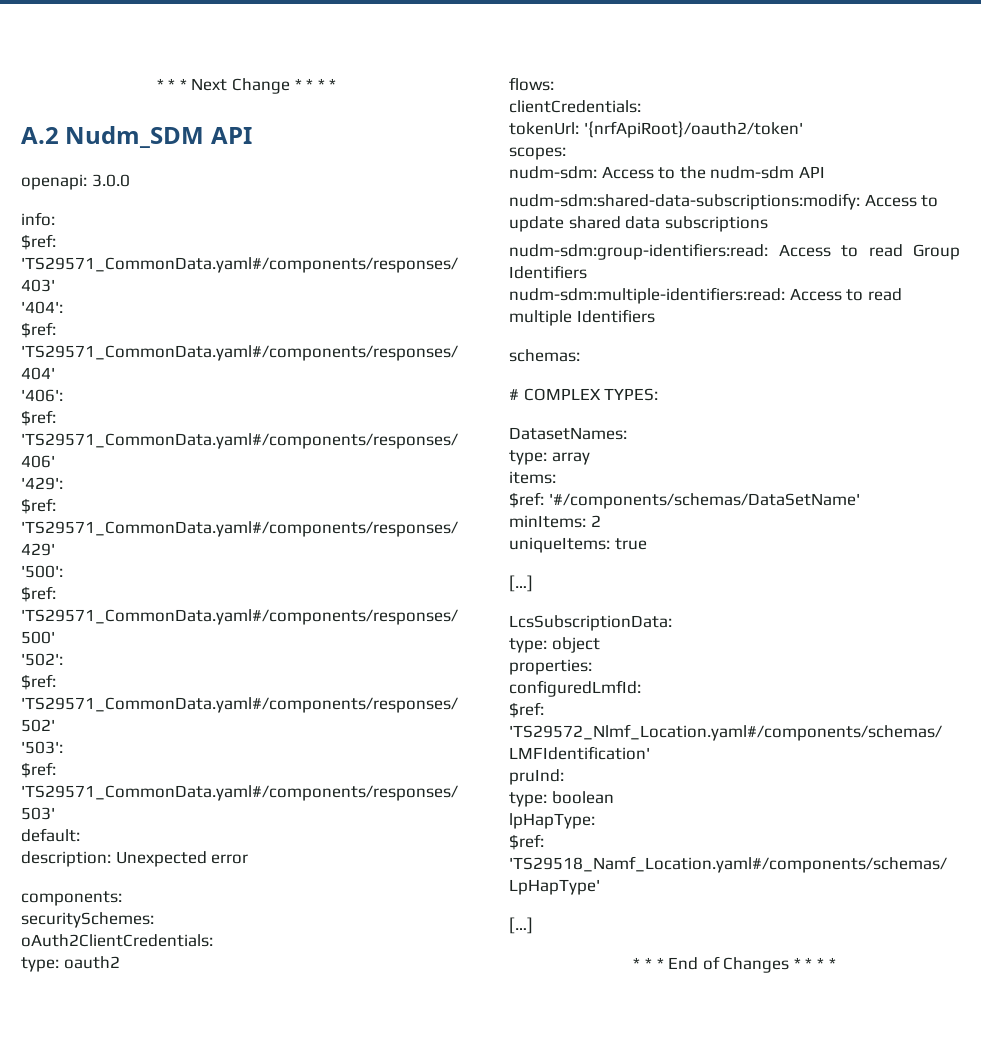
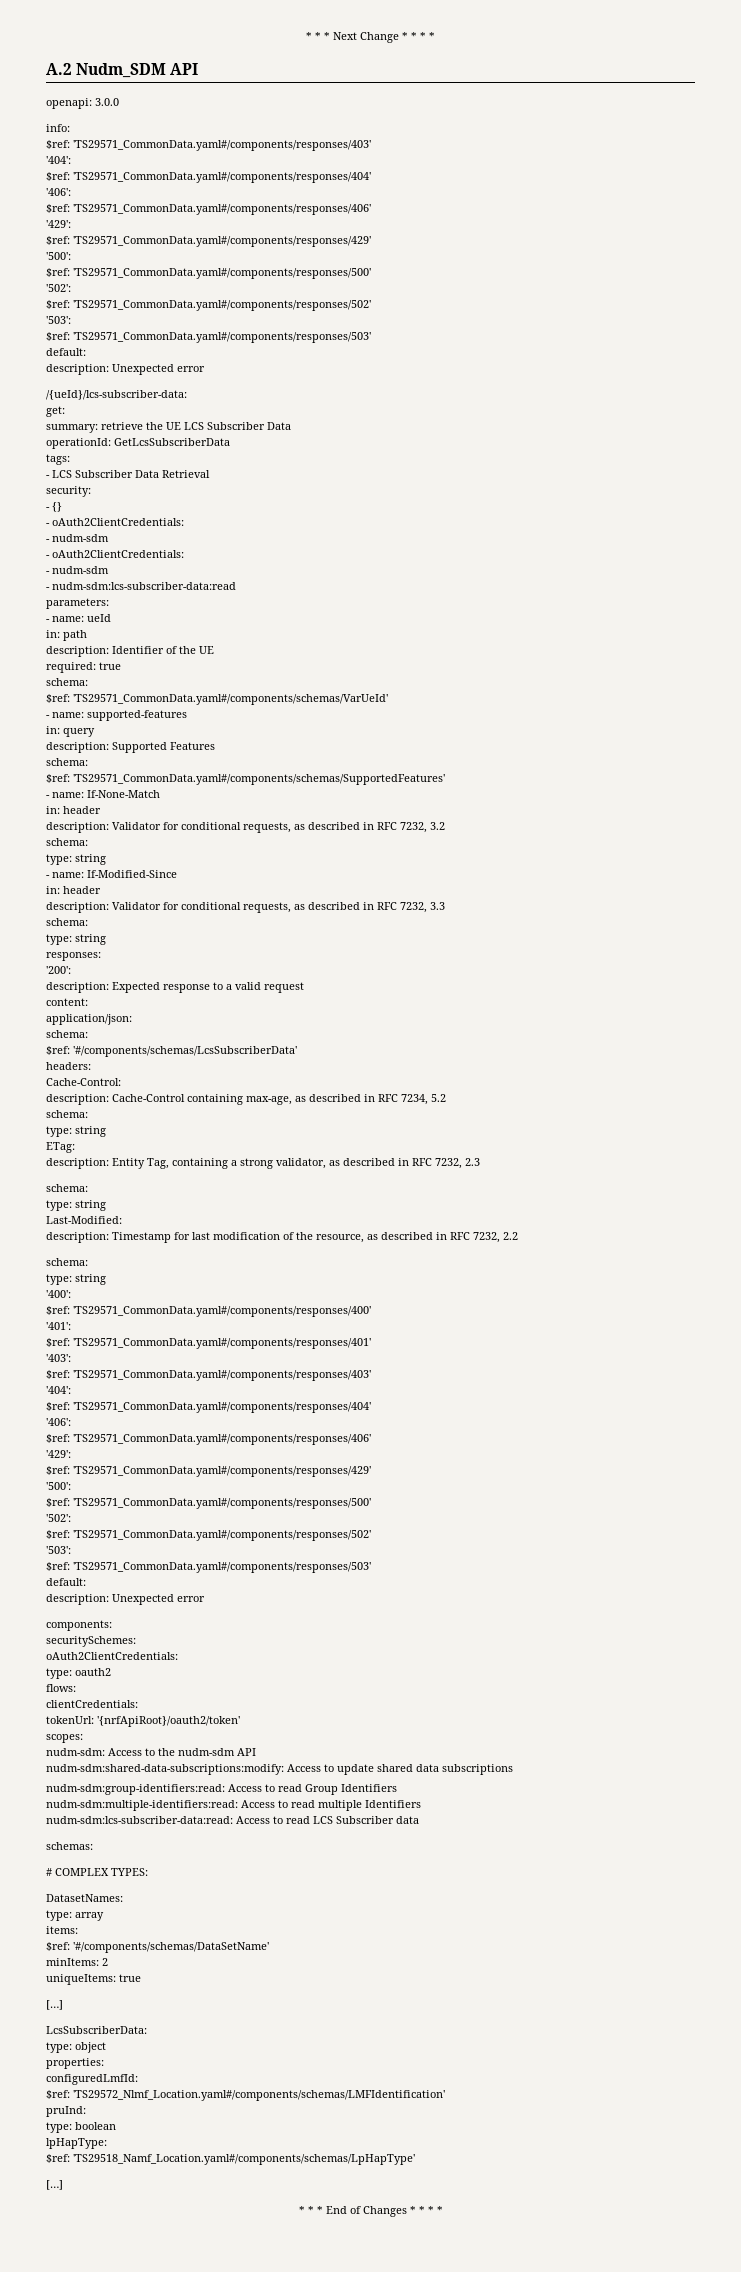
(249, 859) none -> [46,390,187,400] [46,406,65,417] [46,422,291,433] [46,438,230,449] [46,454,70,465] [46,470,210,478] [46,486,91,497] [46,502,62,512] [46,518,184,526] [46,534,109,542] [46,550,184,558] [46,566,109,574] [46,582,236,590] [46,598,109,609] [46,614,111,622] [46,630,87,641] [46,646,214,657] [46,662,121,673] [46,678,88,686] [46,694,388,705] [46,710,187,721] [46,726,95,737] [46,742,215,753] [46,758,88,766] [46,774,445,785] [46,790,160,798] [46,806,101,814] [46,822,445,833] [46,838,88,846] [46,854,106,865] [46,870,177,878] [46,886,101,894] [46,902,445,913] [46,918,88,926] [46,934,106,945] [46,952,101,961] [46,966,71,974] [46,982,304,993] [46,998,88,1006] [46,1014,132,1025] [46,1030,88,1038] [46,1046,297,1057] [46,1062,91,1070] [46,1078,121,1086] [46,1094,446,1105] [46,1110,88,1118] [46,1126,106,1137] [46,1142,75,1153] [46,1158,480,1169] [46,1184,88,1192] [46,1200,106,1211] [46,1216,122,1224] [46,1232,518,1243] [46,1258,88,1266] [46,1274,106,1285] [46,1290,71,1298] [46,1306,371,1317] [46,1322,71,1330] [46,1338,371,1349] [46,1354,71,1362] [46,1370,371,1381] [46,1386,71,1394] [46,1402,371,1413] [46,1418,71,1426] [46,1434,371,1445] [46,1450,71,1458] [46,1466,371,1477] [46,1482,71,1490] [46,1498,371,1509] [46,1514,71,1522] [46,1530,371,1541] [46,1546,71,1554] [46,1562,371,1573] [46,1578,86,1586] [46,1594,205,1605] // /{ueId}/lcs-subscriber-data: // get: // summary: retrieve the UE LCS Subscriber Data // operationId: GetLcsSubscriberData // tags: // - LCS Subscriber Data Retrieval // security: // - {} // - oAuth2ClientCredentials: // - nudm-sdm // - oAuth2ClientCredentials: // - nudm-sdm // - nudm-sdm:lcs-subscriber-data:read // parameters: // - name: ueId // in: path // description: Identifier of the UE // required: true // schema: // $ref: 'TS29571_CommonData.yaml#/components/schemas/VarUeId' // - name: supported-features // in: query // description: Supported Features // schema: // $ref: 'TS29571_CommonData.yaml#/components/schemas/SupportedFeatures' // - name: If-None-Match // in: header // description: Validator for conditional requests, as described in RFC 7232, 3.2 // schema: // type: string // - name: If-Modified-Since // in: header // description: Validator for conditional requests, as described in RFC 7232, 3.3 // schema: // type: string // responses: // '200': // description: Expected response to a valid request // content: // application/json: // schema: // $ref: '#/components/schemas/LcsSubscriberData' // headers: // Cache-Control: // description: Cache-Control containing max-age, as described in RFC 7234, 5.2 // schema: // type: string // ETag: // description: Entity Tag, containing a strong validator, as described in RFC 7232, 2.3 // schema: // type: string // Last-Modified: // description: Timestamp for last modification of the resource, as described in RFC 7232, 2.2 // schema: // type: string // '400': // $ref: 'TS29571_CommonData.yaml#/components/responses/400' // '401': // $ref: 'TS29571_CommonData.yaml#/components/responses/401' // '403': // $ref: 'TS29571_CommonData.yaml#/components/responses/403' // '404': // $ref: 'TS29571_CommonData.yaml#/components/responses/404' // '406': // $ref: 'TS29571_CommonData.yaml#/components/responses/406' // '429': // $ref: 'TS29571_CommonData.yaml#/components/responses/429' // '500': // $ref: 'TS29571_CommonData.yaml#/components/responses/500' // '502': // $ref: 'TS29571_CommonData.yaml#/components/responses/502' // '503': // $ref: 'TS29571_CommonData.yaml#/components/responses/503' // default: // description: Unexpected error
(655, 316) none -> [46,1816,419,1824] // nudm-sdm:lcs-subscriber-data:read: Access to read LCS Subscriber data
[509,615,672,631] LcsSubscriptionData: -> [46,2026,147,2034] LcsSubscriberData:

